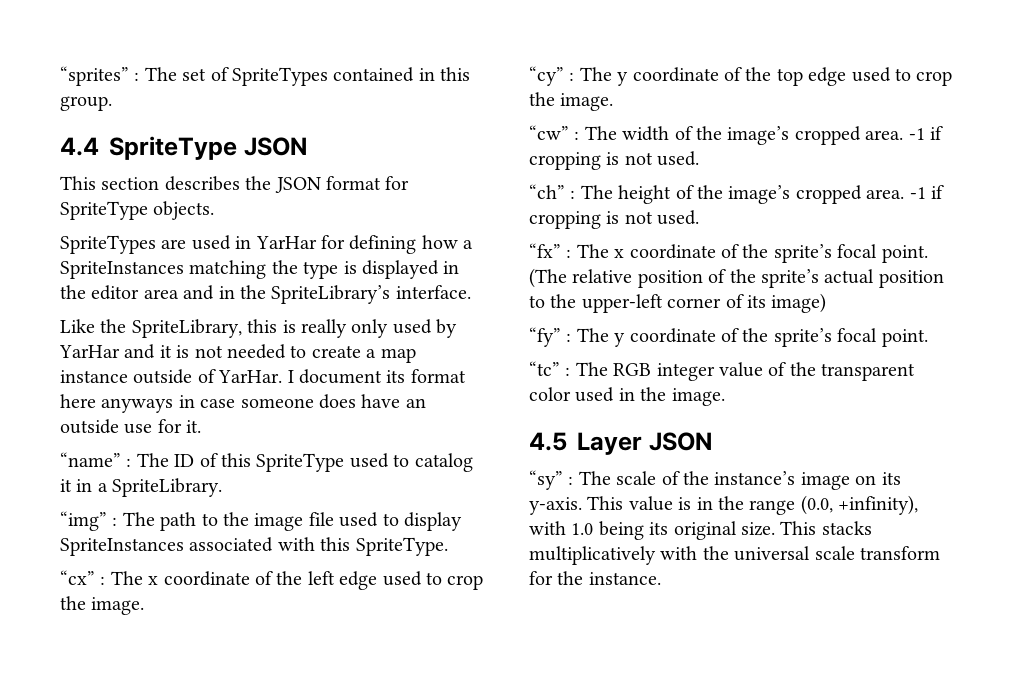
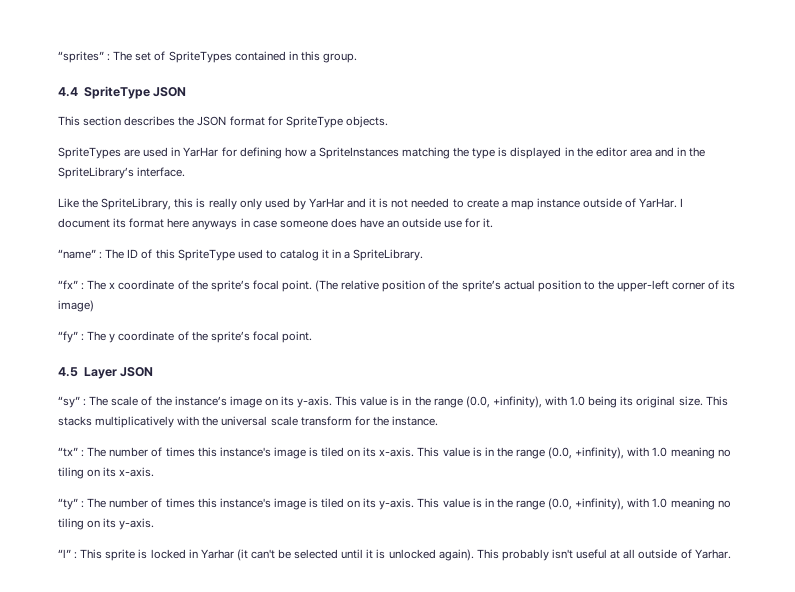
[60,511,462,531] [60,537,448,556] [60,570,484,590] [60,596,145,615] [529,66,953,86] [529,92,614,111] [529,125,943,145] [529,151,700,170] [529,184,944,204] [529,210,700,229] // “img” : The path to the image file used to display SpriteInstances associated with this SpriteType. // “cx” : The x coordinate of the left edge used to crop the image. // “cy” : The y coordinate of the top edge used to crop the image. // “cw” : The width of the image’s cropped area. -1 if cropping is not used. // “ch” : The height of the image’s cropped area. -1 if cropping is not used. -> (424, 255) none
[529,361,916,381] [529,387,725,406] // “tc” : The RGB integer value of the transparent color used in the image. -> (312, 337) none
(661, 578) none -> [58,447,731,459] [58,467,155,479] [58,498,731,510] [58,518,155,530] [58,549,731,561] // “tx” : The number of times this instance's image is tiled on its x-axis. This value is in the range (0.0, +infinity), with 1.0 meaning no tiling on its x-axis. // “ty” : The number of times this instance's image is tiled on its y-axis. This value is in the range (0.0, +infinity), with 1.0 meaning no tiling on its y-axis. // “l” : This sprite is locked in Yarhar (it can't be selected until it is unlocked again). This probably isn't useful at all outside of Yarhar.

